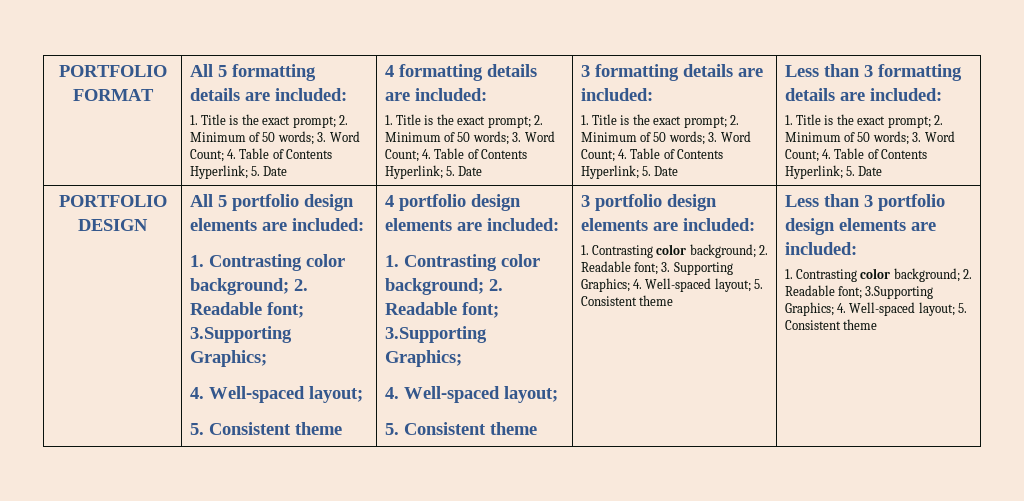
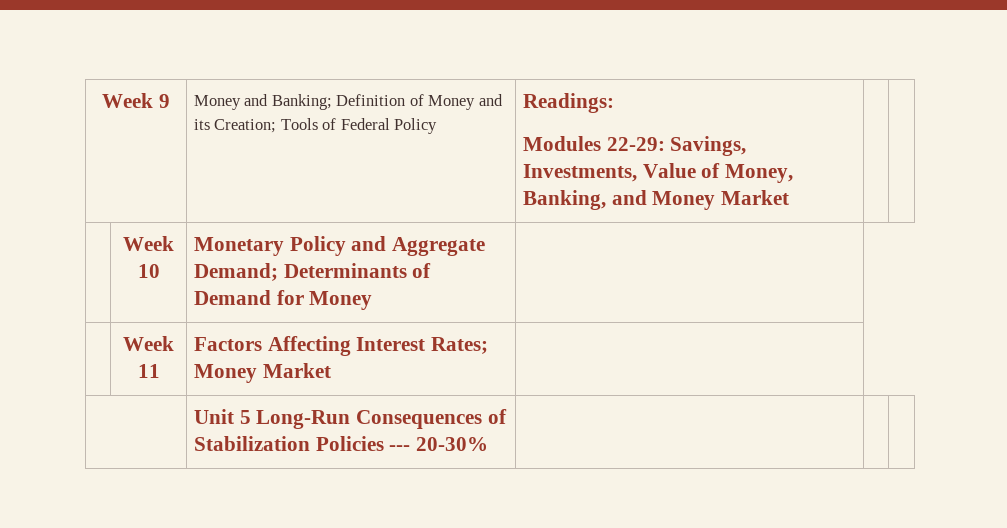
[58,65,167,77] [72,89,154,101] [189,64,316,81] [189,88,347,101] [189,114,348,128] [189,131,360,145] [189,148,333,162] [189,165,288,179] [384,64,537,81] [384,88,487,101] [384,114,543,128] [384,131,555,145] [384,148,528,162] [384,165,483,179] [580,64,763,81] [580,88,653,101] [580,114,739,128] [580,131,751,145] [580,148,724,162] [580,165,679,179] [784,64,962,81] [784,88,942,101] [784,114,943,128] [784,131,955,145] [784,148,928,162] [784,165,883,179] [58,195,167,207] [78,219,148,231] [189,194,354,211] [189,218,364,231] [189,254,345,271] [189,278,308,295] [189,302,304,318] [189,326,292,343] [189,350,267,367] [189,386,363,403] [189,422,342,435] [384,194,521,211] [384,218,559,231] [384,254,540,271] [384,278,503,295] [384,302,499,318] [384,326,487,343] [384,350,462,367] [384,386,558,403] [384,422,537,435] [580,194,717,211] [580,218,755,231] [580,244,769,258] [580,261,733,275] [580,278,764,292] [580,295,674,306] [784,194,945,211] [784,218,936,235] [784,242,857,255] [784,268,973,282] [784,285,934,299] [784,302,968,316] [784,319,878,330] PORTFOLIO FORMAT | All 5 formatting details are included: // 1. Title is the exact prompt; 2. Minimum of 50 words; 3. Word Count; 4. Table of Contents Hyperlink; 5. Date | 4 formatting details are included: // 1. Title is the exact prompt; 2. Minimum of 50 words; 3. Word Count; 4. Table of Contents Hyperlink; 5. Date | 3 formatting details are included: // 1. Title is the exact prompt; 2. Minimum of 50 words; 3. Word Count; 4. Table of Contents Hyperlink; 5. Date | Less than 3 formatting details are included: // 1. Title is the exact prompt; 2. Minimum of 50 words; 3. Word Count; 4. Table of Contents Hyperlink; 5. Date // PORTFOLIO DESIGN | All 5 portfolio design elements are included: // 1. Contrasting color background; 2. Readable font; 3.Supporting Graphics; // 4. Well-spaced layout; // 5. Consistent theme | 4 portfolio design elements are included: // 1. Contrasting color background; 2. Readable font; 3.Supporting Graphics; // 4. Well-spaced layout; // 5. Consistent theme | 3 portfolio design elements are included: // 1. Contrasting color background; 2. Readable font; 3. Supporting Graphics; 4. Well-spaced layout; 5. Consistent theme | Less than 3 portfolio design elements are included: // 1. Contrasting color background; 2. Readable font; 3.Supporting Graphics; 4. Well-spaced layout; 5. Consistent theme -> [102,93,170,108] [193,94,503,110] [193,118,438,134] [522,93,614,113] [522,136,747,156] [522,163,793,183] [522,190,789,210] [123,236,174,251] [137,264,160,278] [193,236,485,256] [193,263,432,281] [193,290,373,310] [123,336,174,351] [137,364,160,378] [193,336,488,356] [193,363,331,383] [193,409,507,429] [193,436,488,451] Week 9 | Money and Banking; Definition of Money and its Creation; Tools of Federal Policy | Readings: // Modules 22-29: Savings, Investments, Value of Money, Banking, and Money Market | | // | Week 10 | Monetary Policy and Aggregate Demand; Determinants of Demand for Money | // | Week 11 | Factors Affecting Interest Rates; Money Market | // | Unit 5 Long-Run Consequences of Stabilization Policies --- 20-30% | | |

